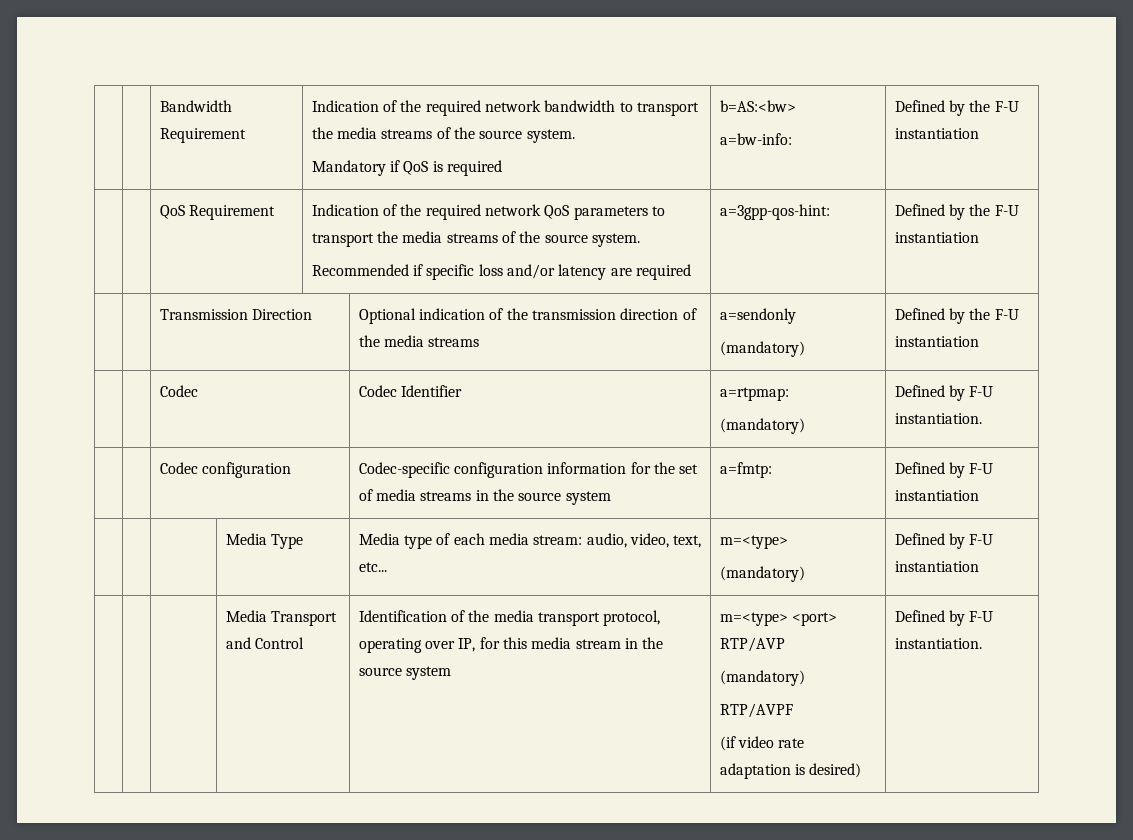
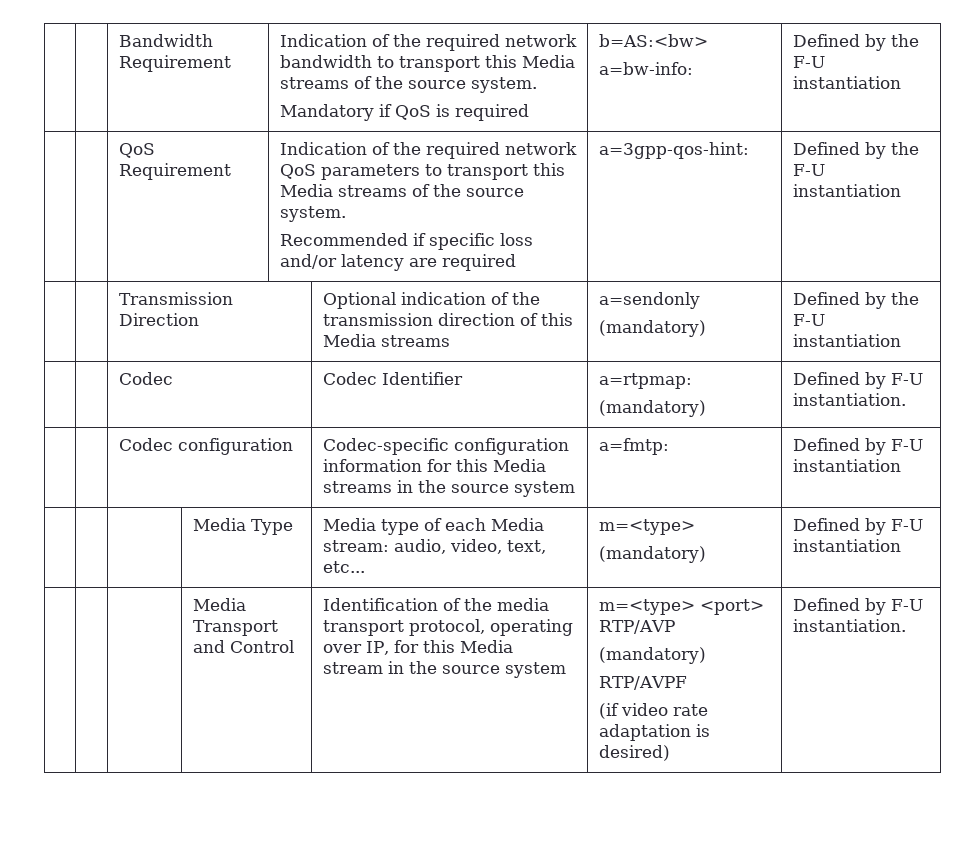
[311,127,377,139] the media -> [484,55,575,68] this Media
[376,231,443,243] the media -> [532,163,565,176] [279,184,333,197] this Media
[358,335,424,347] the media -> [540,313,573,326] [322,334,376,347] this Media
[653,462,699,474] [358,489,416,501] the set of media -> [455,459,546,472] this Media
[488,533,529,545] media -> [490,518,544,531] Media
[531,637,572,649] media -> [459,640,513,653] Media

